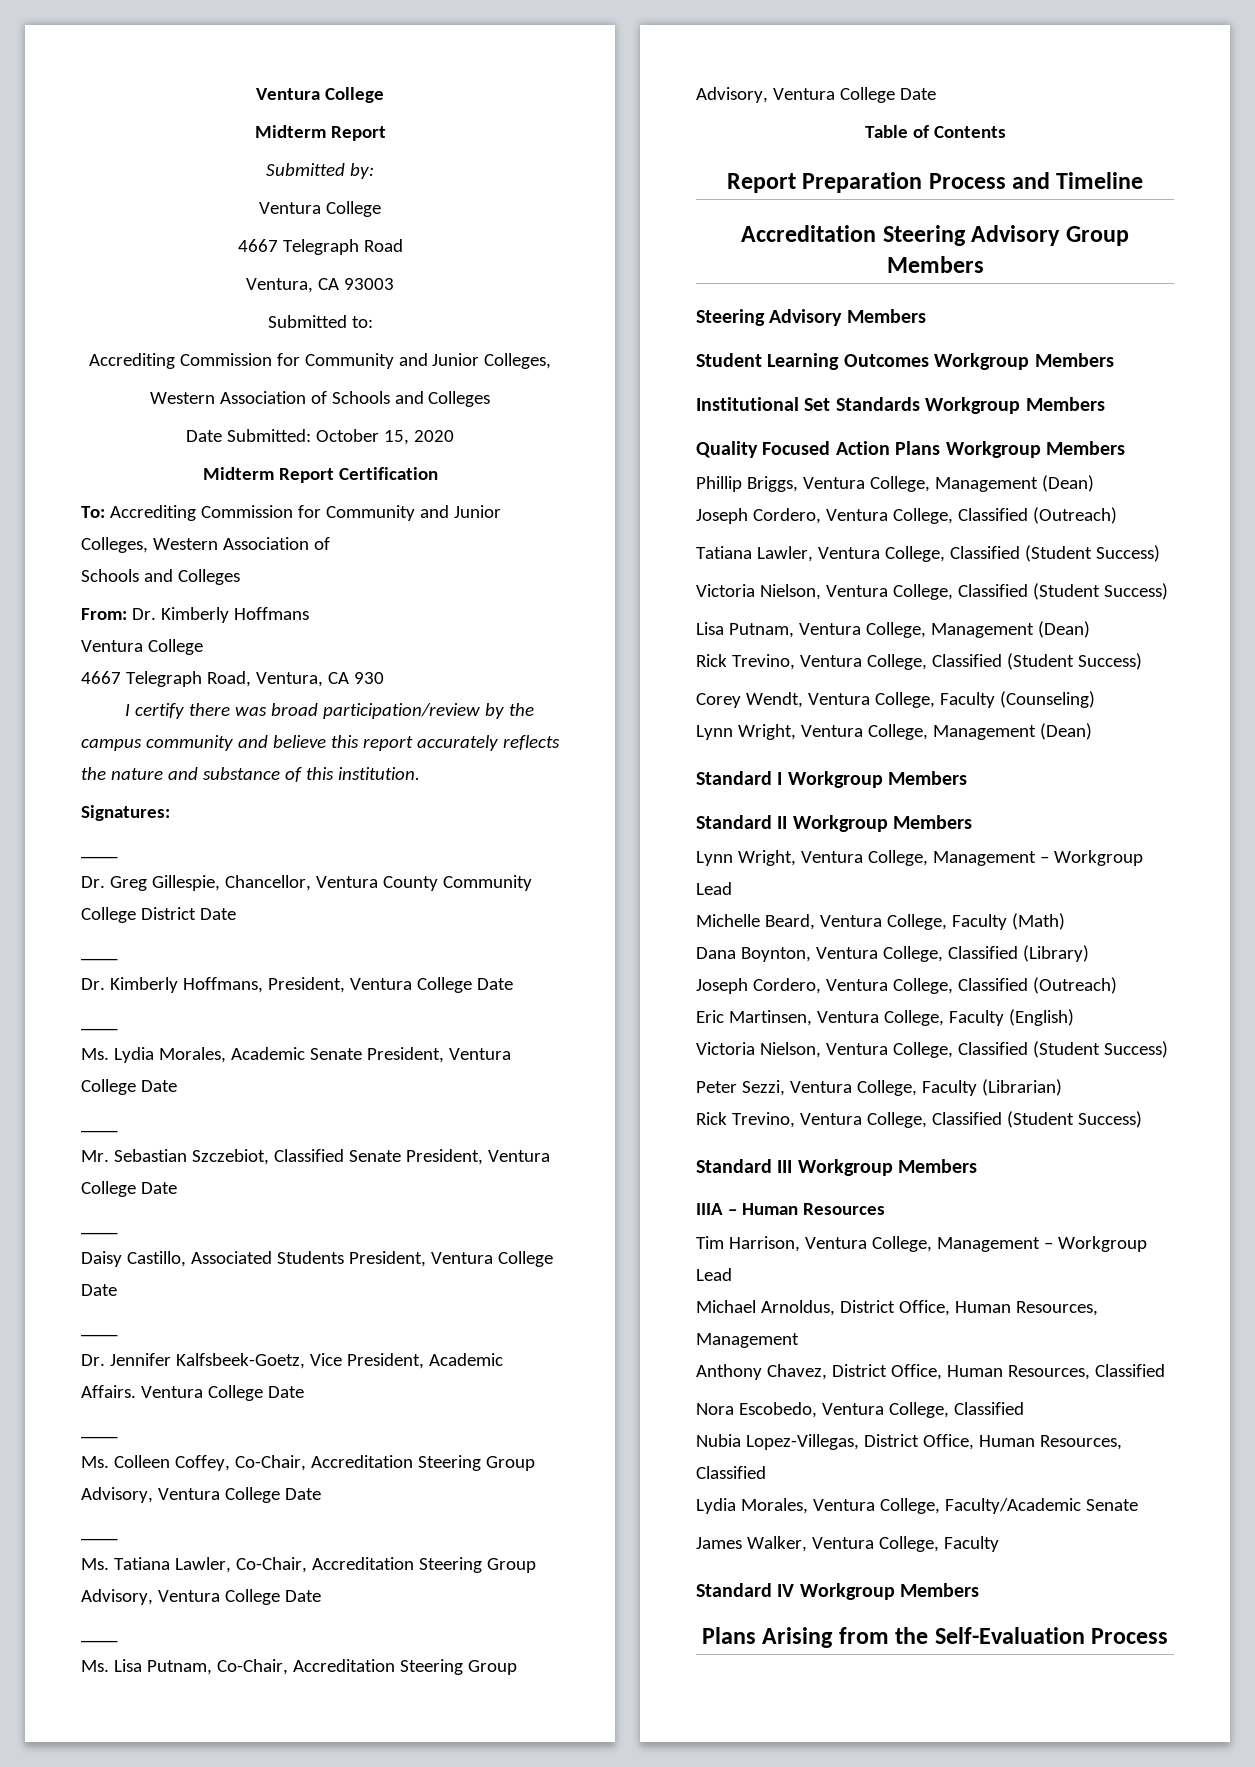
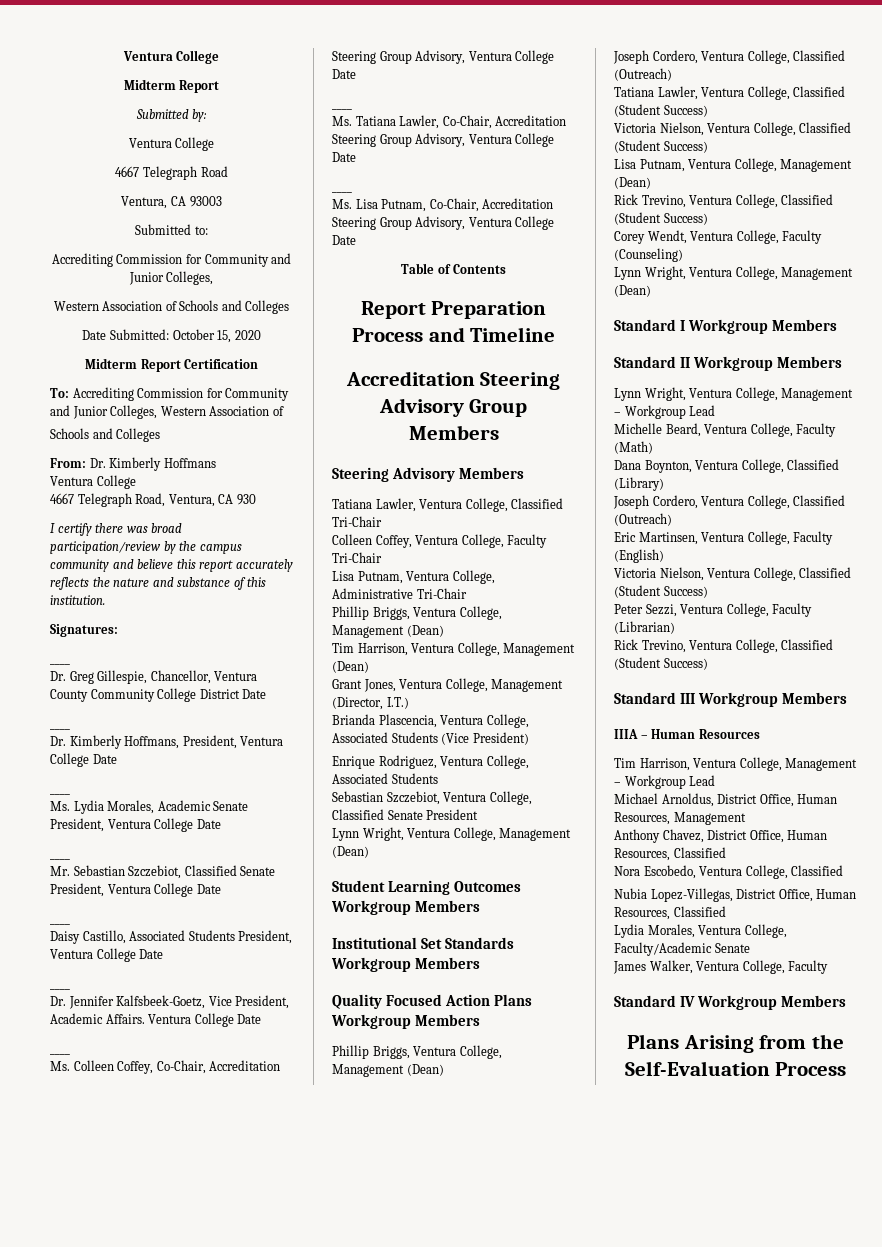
(926, 316) none -> [332,498,564,512] [332,516,382,527] [332,534,548,548] [332,552,382,563] [332,570,495,584] [332,588,467,599] [332,606,502,620] [332,625,444,638] [332,642,576,656] [332,661,369,673] [332,678,564,692] [332,697,409,710] [332,714,529,728] [332,732,529,745] [332,755,529,769] [332,773,438,784] [332,791,532,805] [332,809,479,820] [332,827,572,841] [332,846,369,858] // Tatiana Lawler, Ventura College, Classified Tri-Chair // Colleen Coffey, Ventura College, Faculty Tri-Chair // Lisa Putnam, Ventura College, Administrative Tri-Chair // Phillip Briggs, Ventura College, Management (Dean) // Tim Harrison, Ventura College, Management (Dean) // Grant Jones, Ventura College, Management (Director, I.T.) // Brianda Plascencia, Ventura College, Associated Students (Vice President) // Enrique Rodriguez, Ventura College, Associated Students // Sebastian Szczebiot, Ventura College, Classified Senate President // Lynn Wright, Ventura College, Management (Dean)

